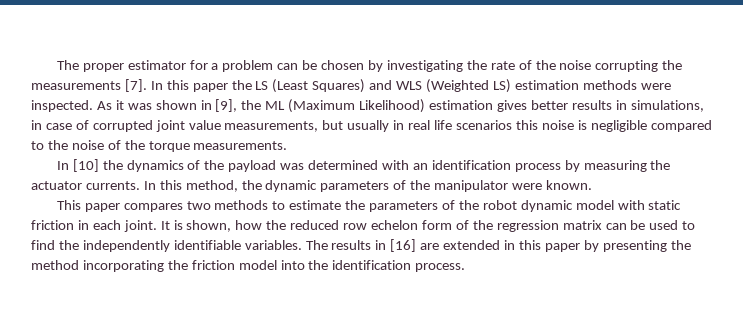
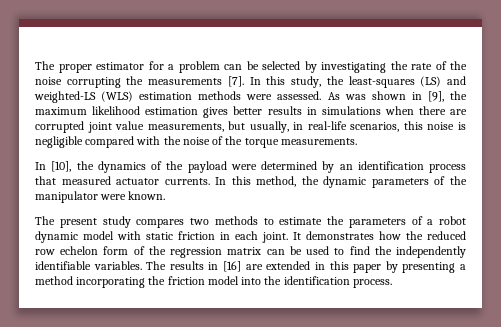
[321,60,365,70] chosen -> [262,61,300,70] selected
[192,79,671,93] [31,100,124,112] paper the LS (Least Squares) and WLS (Weighted LS) estimation methods were inspected. As it -> [291,76,467,88] [34,91,340,103] study, the least-squares (LS) and weighted-LS (WLS) estimation methods were assessed. As
[265,99,426,113] ML (Maximum Likelihood) -> [35,106,141,115] maximum likelihood
[630,100,704,112] [31,120,89,130] simulations, in case of -> [321,106,468,115] simulations when there are
[347,120,512,132] usually in real life scenarios -> [249,121,400,133] usually, in real-life scenarios,
[31,141,44,150] to -> [136,136,161,145] with
[72,159,99,172] [10] -> [51,161,72,172] [10],
[280,160,671,172] was determined with an identification process by measuring the -> [230,161,466,173] [35,176,111,185] were determined by an identification process that measured
[56,200,120,212] This paper -> [35,216,131,228] The present study
[458,200,479,210] the -> [427,219,434,225] a
[173,220,232,232] is shown, -> [306,231,374,240] demonstrates
[670,240,691,250] the -> [460,264,467,270] a

